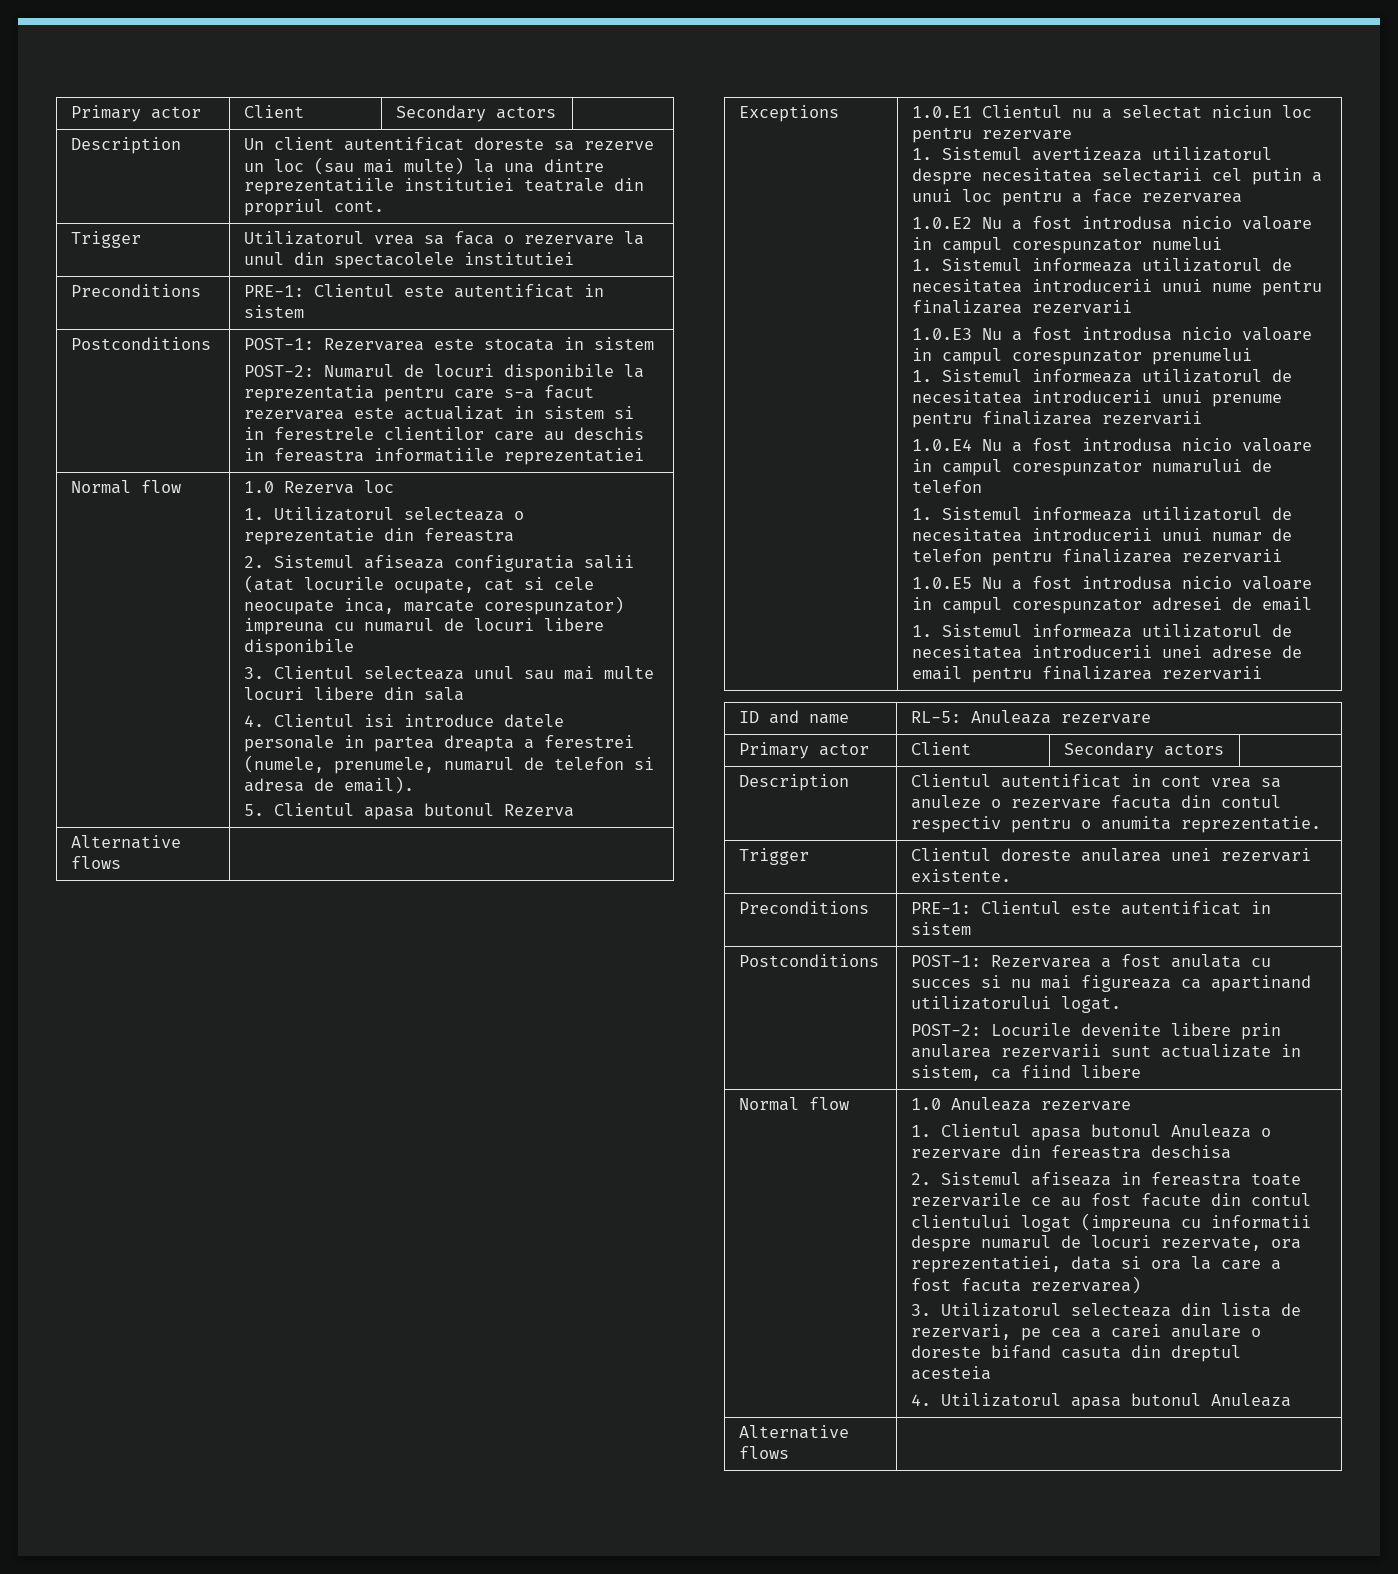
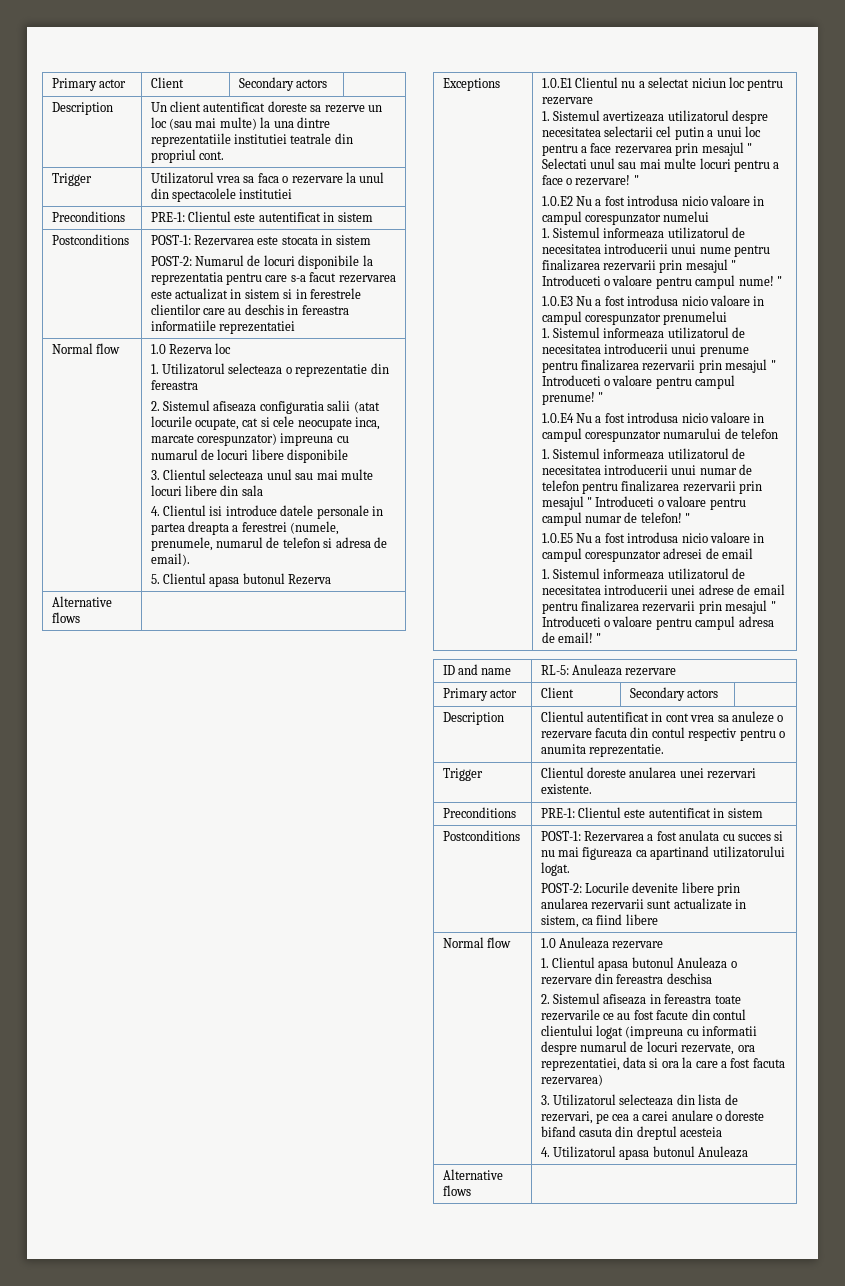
(1242, 198) none -> [675,142,752,156] [541,158,780,172] [541,175,639,186] prin mesajul " Selectati unul sau mai multe locuri pentru a face o rezervare! "
(1132, 307) none -> [659,259,737,273] [541,275,782,289] prin mesajul " Introduceti o valoare pentru campul nume! "
(1202, 418) none -> [698,359,776,373] [541,375,736,389] [541,392,604,405] prin mesajul " Introduceti o valoare pentru campul prenume! "
(1282, 556) none -> [739,481,763,494] [541,496,746,510] [541,512,691,526] prin mesajul " Introduceti o valoare pentru campul numar de telefon! "
(1262, 673) none -> [698,600,776,614] [541,616,774,630] [541,632,602,643] prin mesajul " Introduceti o valoare pentru campul adresa de email! "

